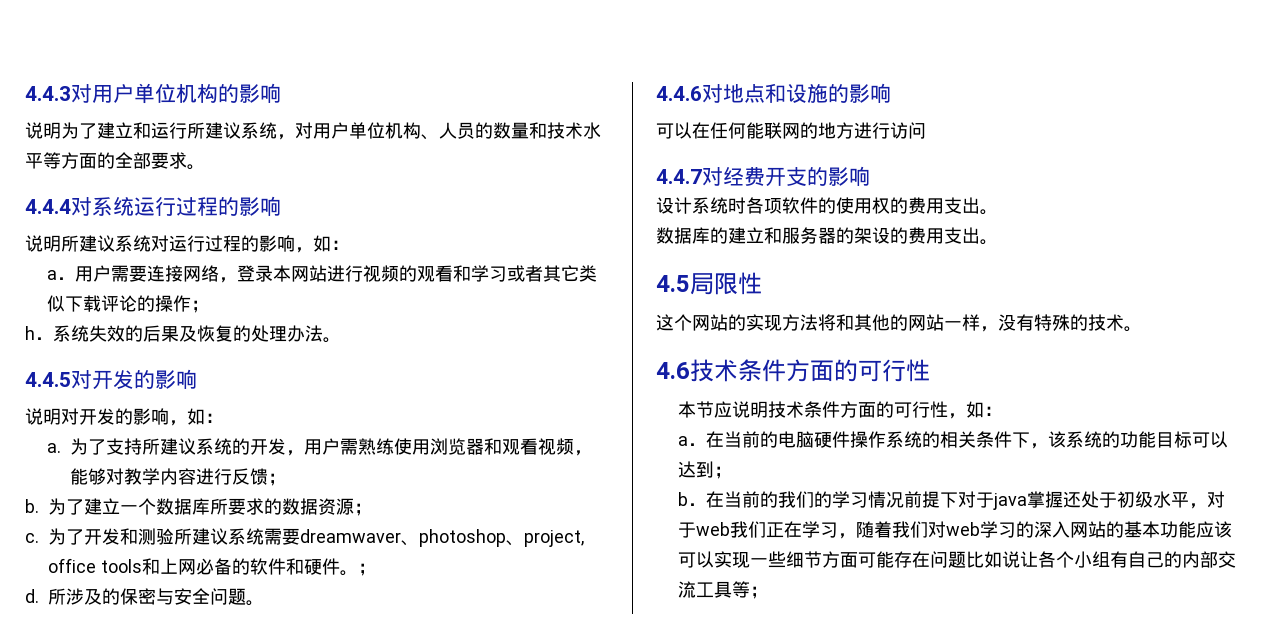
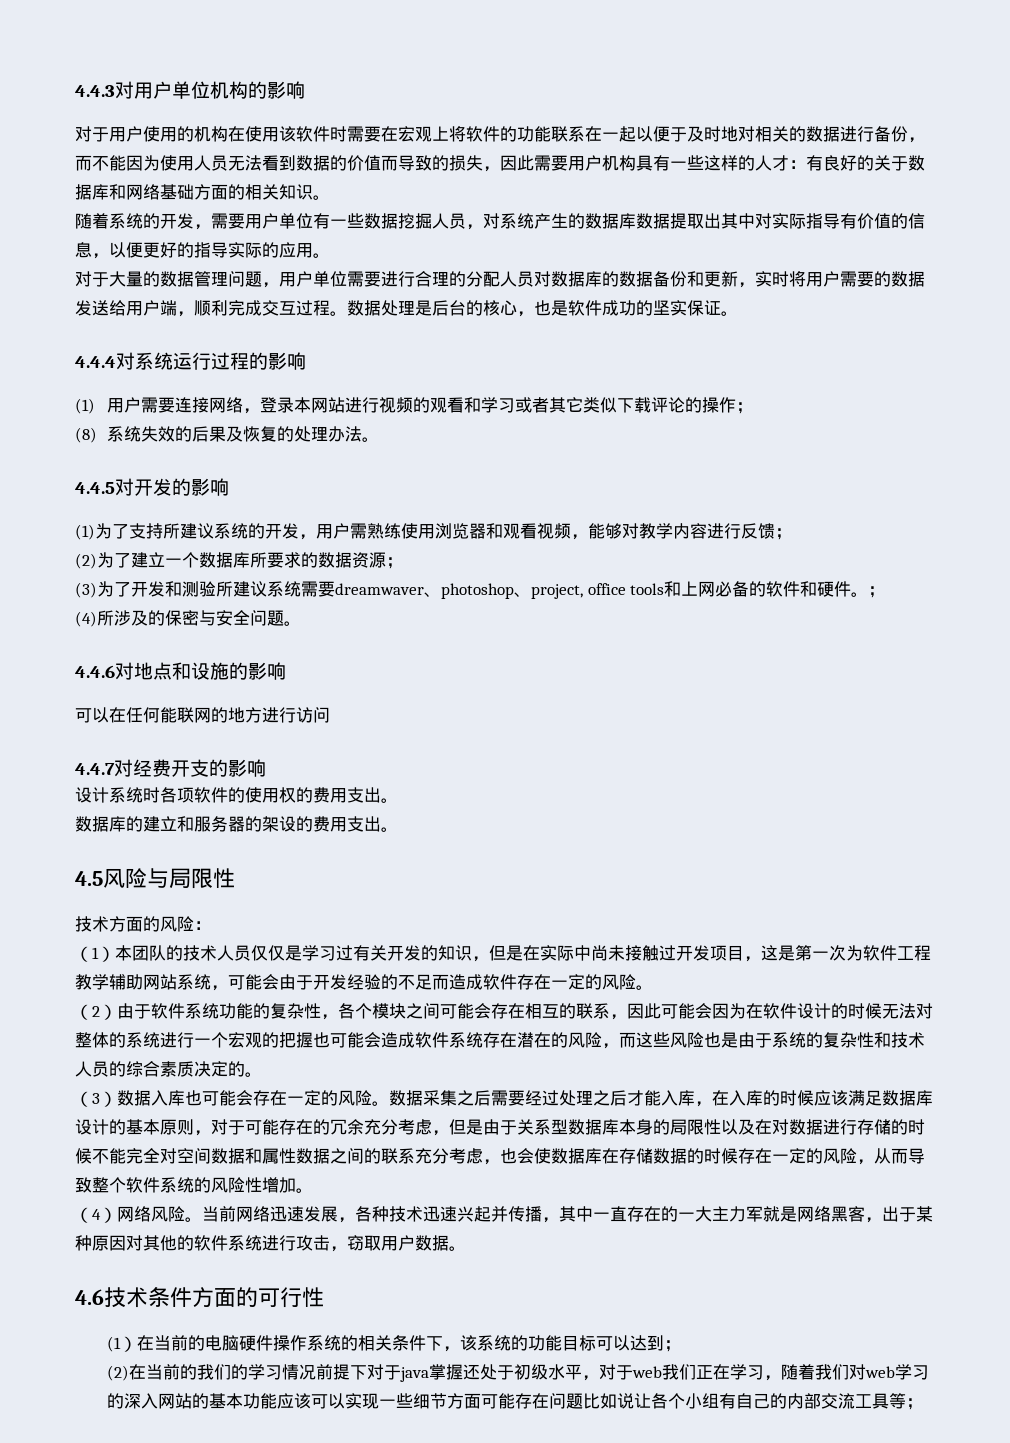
[25,122,601,140] [25,152,187,169] 说明为了建立和运行所建议系统，对用户单位机构、人员的数量和技术水平等方面的全部要求 -> [75,126,925,143] [75,155,925,172] [75,184,330,200] [75,213,925,230] [75,242,330,259] [75,271,925,288] [75,300,721,317] 对于用户使用的机构在使用该软件时需要在宏观上将软件的功能联系在一起以便于及时地对相关的数据进行备份，而不能因为使用人员无法看到数据的价值而导致的损失，因此需要用户机构具有一些这样的人才：有良好的关于数据库和网络基础方面的相关知识。 // 随着系统的开发，需要用户单位有一些数据挖掘人员，对系统产生的数据库数据提取出其中对实际指导有价值的信息，以便更好的指导实际的应用。 // 对于大量的数据管理问题，用户单位需要进行合理的分配人员对数据库的数据备份和更新，实时将用户需要的数据发送给用户端，顺利完成交互过程。数据处理是后台的核心，也是软件成功的坚实保证
[25,235,349,253] [46,270,75,280] 说明所建议系统对运行过程的影响，如： // a． -> [75,398,95,414] (1)
[25,326,53,340] h． -> [75,427,97,443] (8)
[25,408,223,426] [46,443,61,453] 说明对开发的影响，如： // a. -> [75,524,95,540] (1)
[25,499,39,513] b. -> [75,553,97,569] (2)
[25,533,39,543] c. -> [75,582,97,598] (3)
[25,589,39,603] d. -> [75,611,97,627] (4)
(690, 283) none -> [103,868,169,888] 风险与
[656,314,1124,332] 这个网站的实现方法将和其他的网站一样，没有特殊的技术 -> [75,916,211,932] [75,945,931,962] [75,974,653,991] [75,1003,933,1020] [75,1032,925,1049] [75,1061,262,1077] [75,1090,933,1107] [75,1119,925,1136] [75,1148,925,1165] [75,1177,313,1193] [75,1206,933,1223] [75,1235,449,1252] 技术方面的风险： // （1）本团队的技术人员仅仅是学习过有关开发的知识，但是在实际中尚未接触过开发项目，这是第一次为软件工程教学辅助网站系统，可能会由于开发经验的不足而造成软件存在一定的风险。 // （2）由于软件系统功能的复杂性，各个模块之间可能会存在相互的联系，因此可能会因为在软件设计的时候无法对整体的系统进行一个宏观的把握也可能会造成软件系统存在潜在的风险，而这些风险也是由于系统的复杂性和技术人员的综合素质决定的。 // （3）数据入库也可能会存在一定的风险。数据采集之后需要经过处理之后才能入库，在入库的时候应该满足数据库设计的基本原则，对于可能存在的冗余充分考虑，但是由于关系型数据库本身的局限性以及在对数据进行存储的时候不能完全对空间数据和属性数据之间的联系充分考虑，也会使数据库在存储数据的时候存在一定的风险，从而导致整个软件系统的风险性增加。 // （4）网络风险。当前网络迅速发展，各种技术迅速兴起并传播，其中一直存在的一大主力军就是网络黑客，出于某种原因对其他的软件系统进行攻击，窃取用户数据
[677,401,1002,419] [677,436,706,446] 本节应说明技术条件方面的可行性，如： // a． -> [107,1336,138,1352] (1）
[677,492,706,506] b． -> [107,1365,130,1381] (2)

